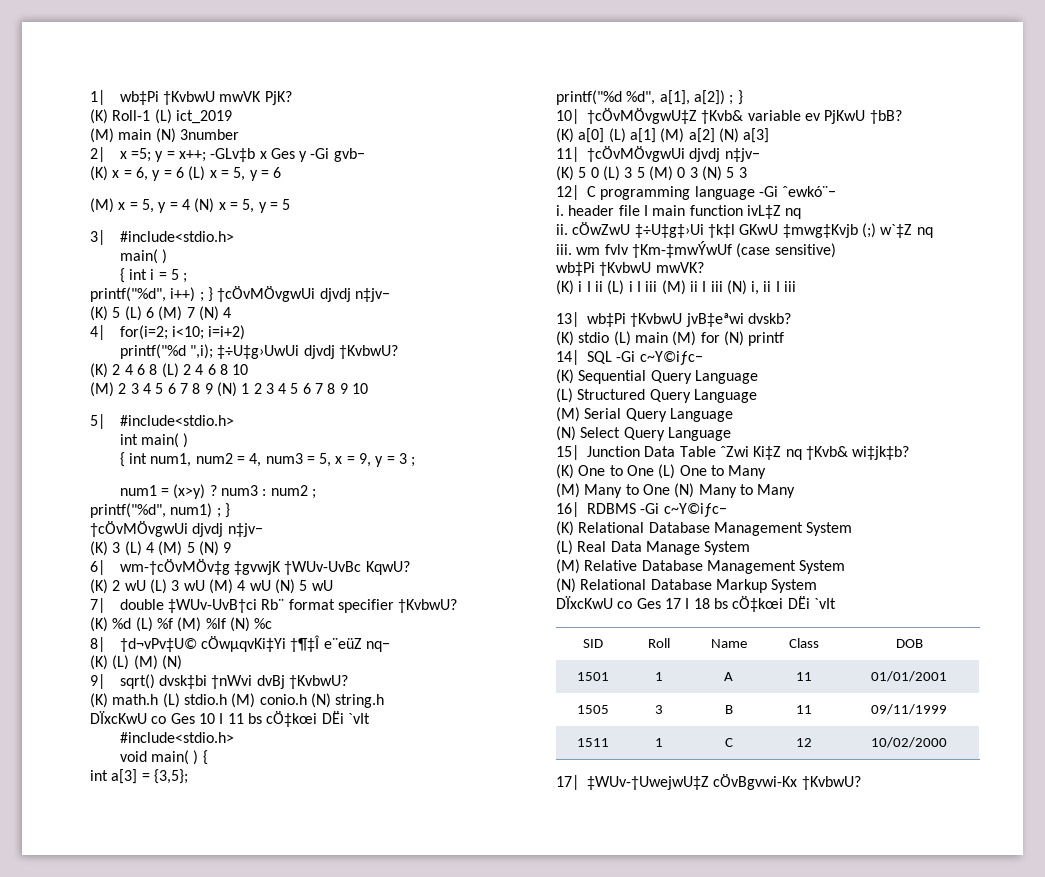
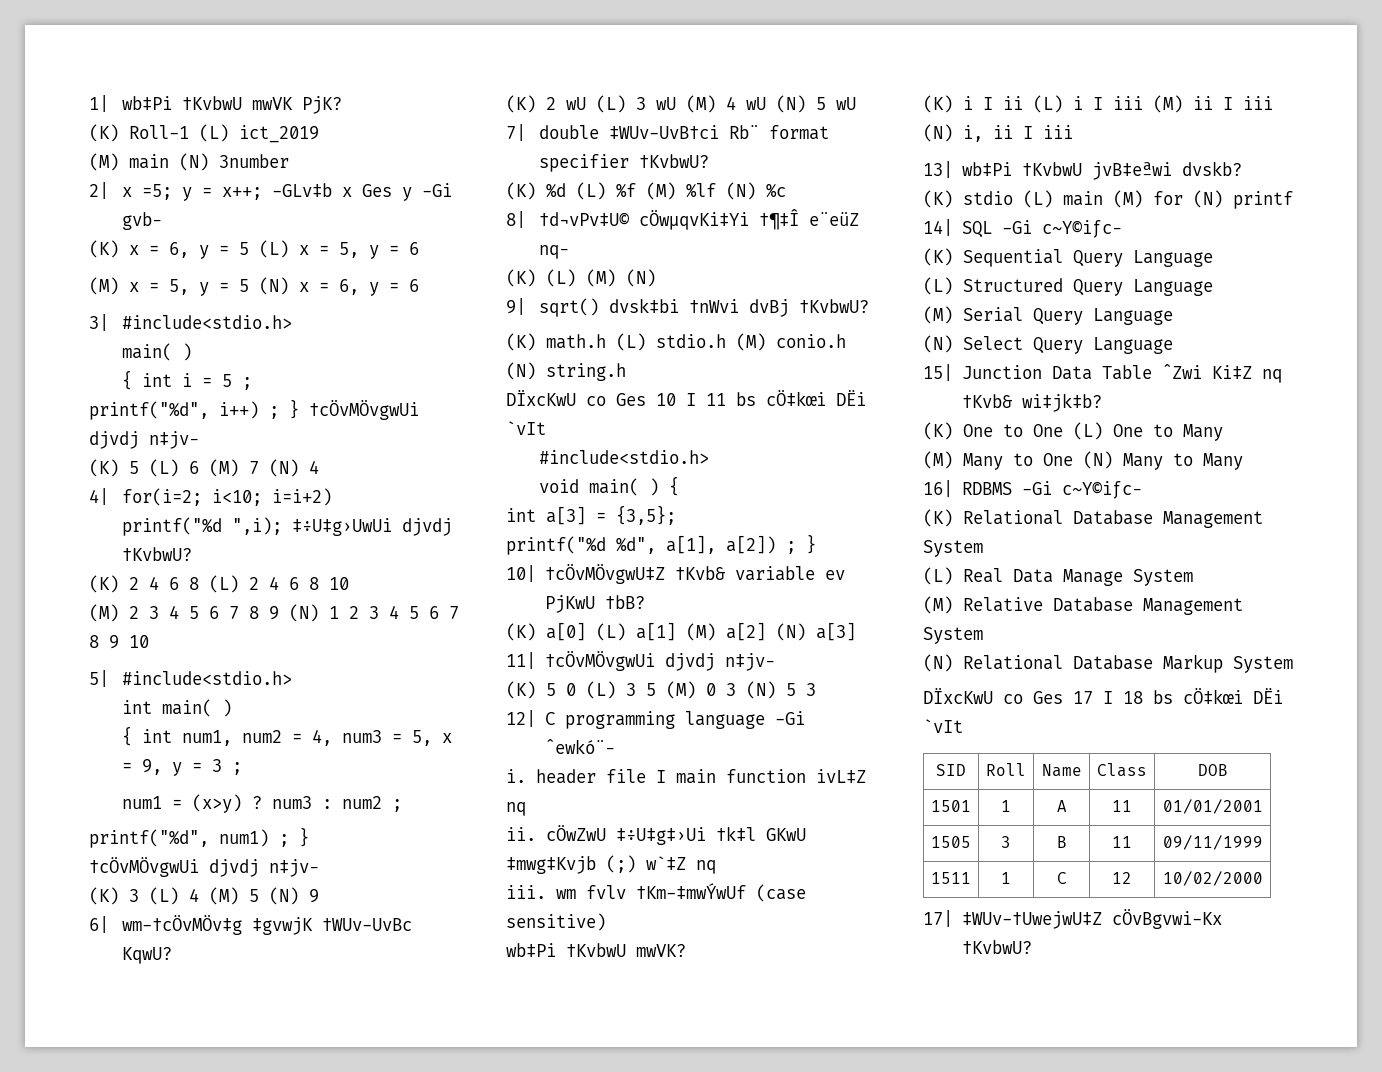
[175,167,184,178] 6 -> [239,242,249,255] 5
[181,199,190,210] 4 -> [239,279,249,292] 5
[242,199,291,213] 5, y = 5 -> [339,279,419,296] 6, y = 6

